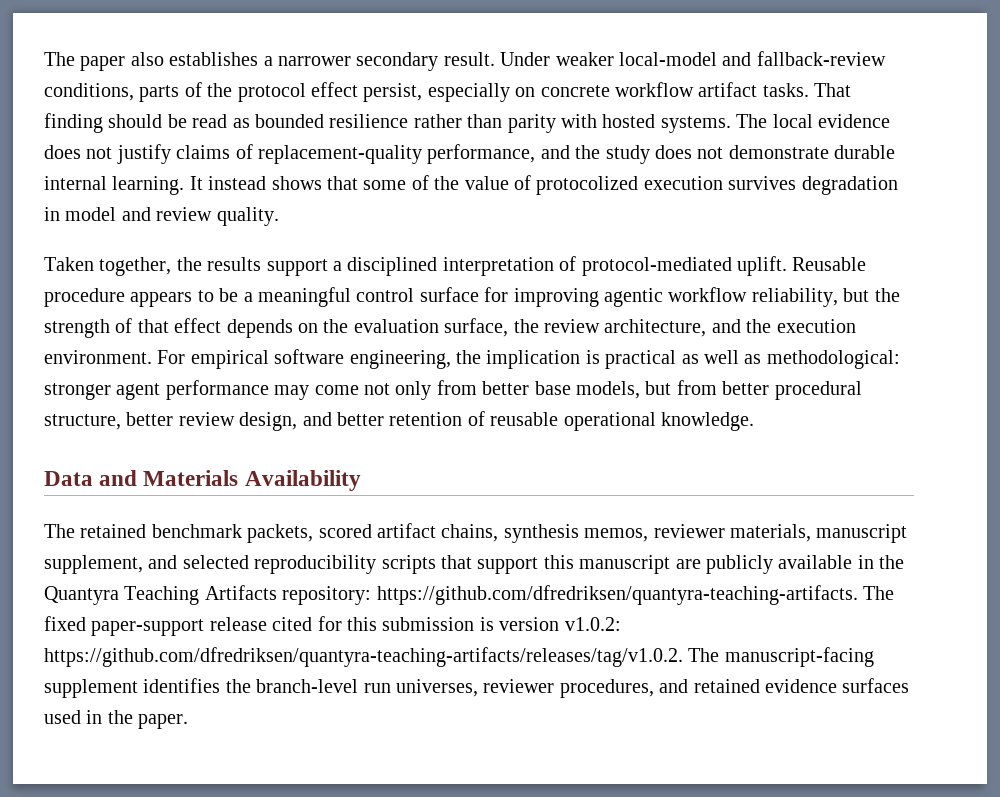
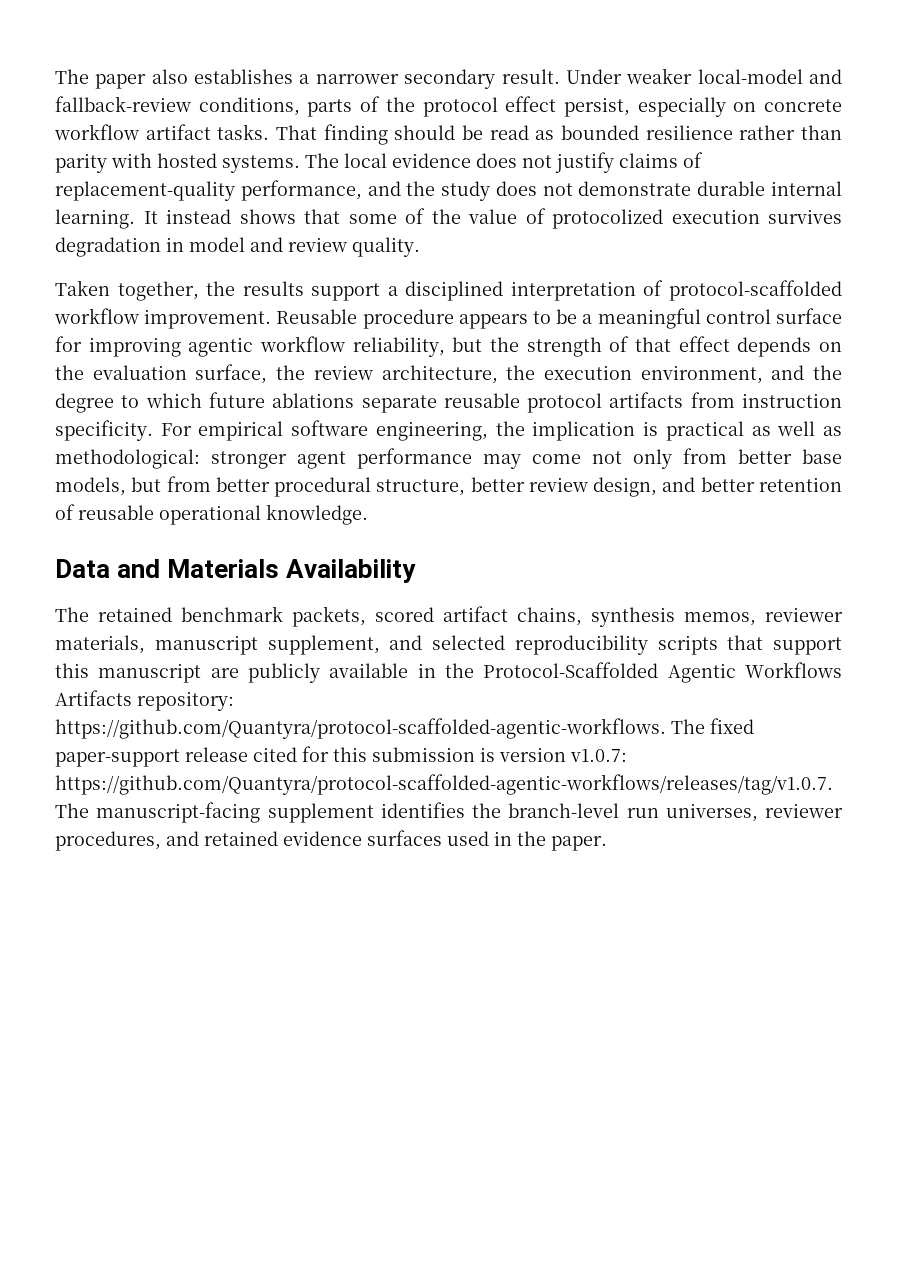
[581,256,787,276] protocol-mediated uplift. -> [668,280,842,301] [54,308,272,329] protocol-scaffolded workflow improvement.
[711,319,856,333] [44,350,152,364] and the execution environment. -> [506,365,842,384] [55,392,842,413] [55,420,153,441] the execution environment, and the degree to which future ablations separate reusable protocol artifacts from instruction specificity.
[44,586,200,605] Quantyra Teaching -> [483,662,842,683] Protocol-Scaffolded Agentic Workflows
[376,585,858,605] https://github.com/dfredriksen/quantyra-teaching-artifacts. -> [55,718,666,739] https://github.com/Quantyra/protocol-scaffolded-agentic-workflows.
[564,617,621,631] [44,647,683,667] v1.0.2: https://github.com/dfredriksen/quantyra-teaching-artifacts/releases/tag/v1.0.2. -> [570,749,627,762] [55,774,833,795] v1.0.7: https://github.com/Quantyra/protocol-scaffolded-agentic-workflows/releases/tag/v1.0.7.

